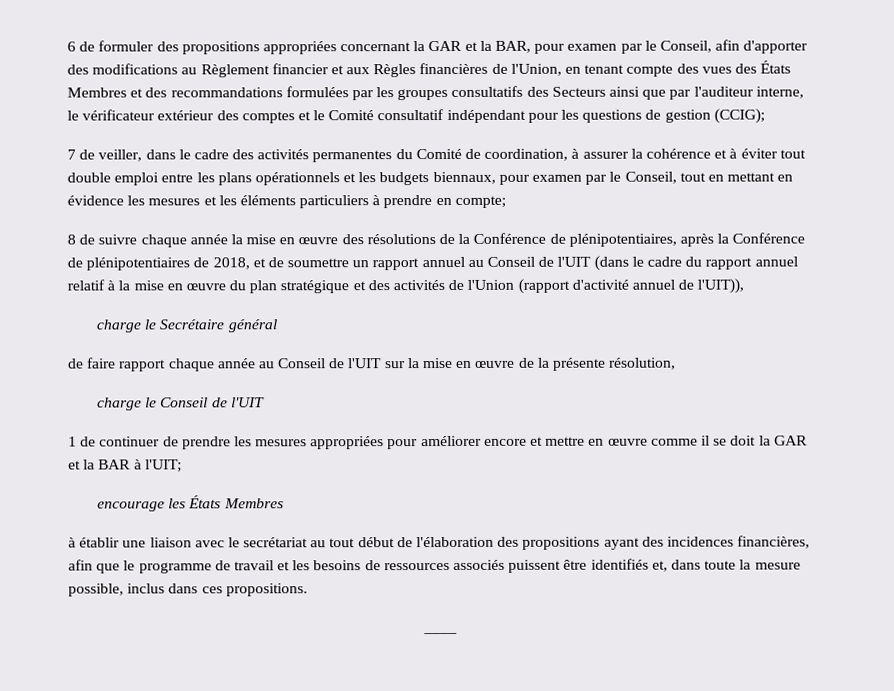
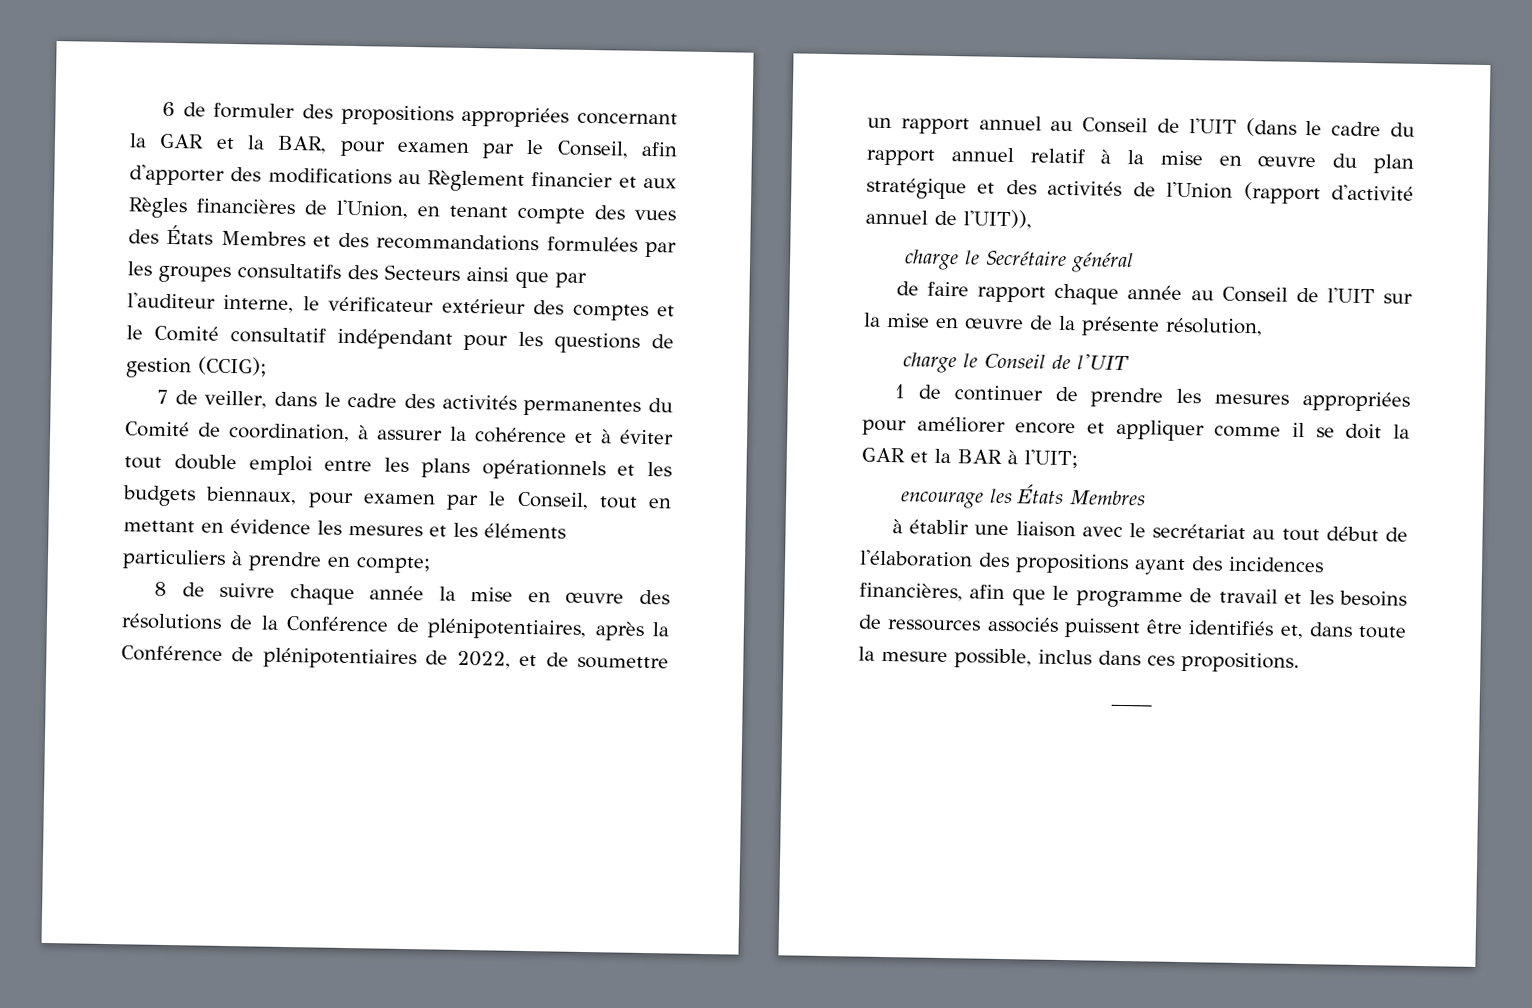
[212,257,250,270] 2018, -> [456,650,511,669] 2022,
[545,436,648,446] mettre en œuvre -> [1115,419,1205,442] appliquer

